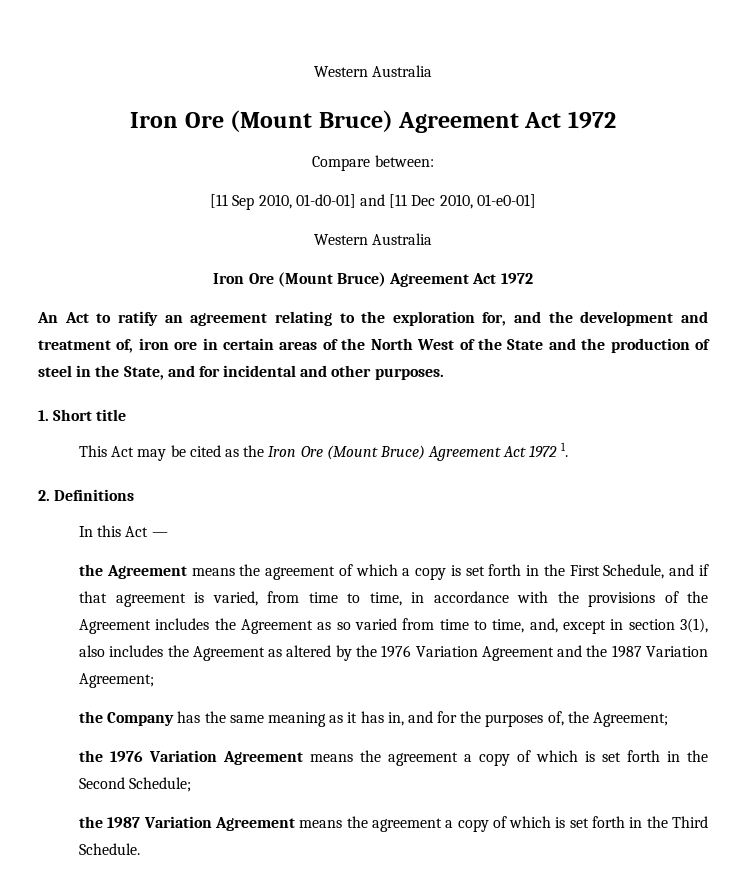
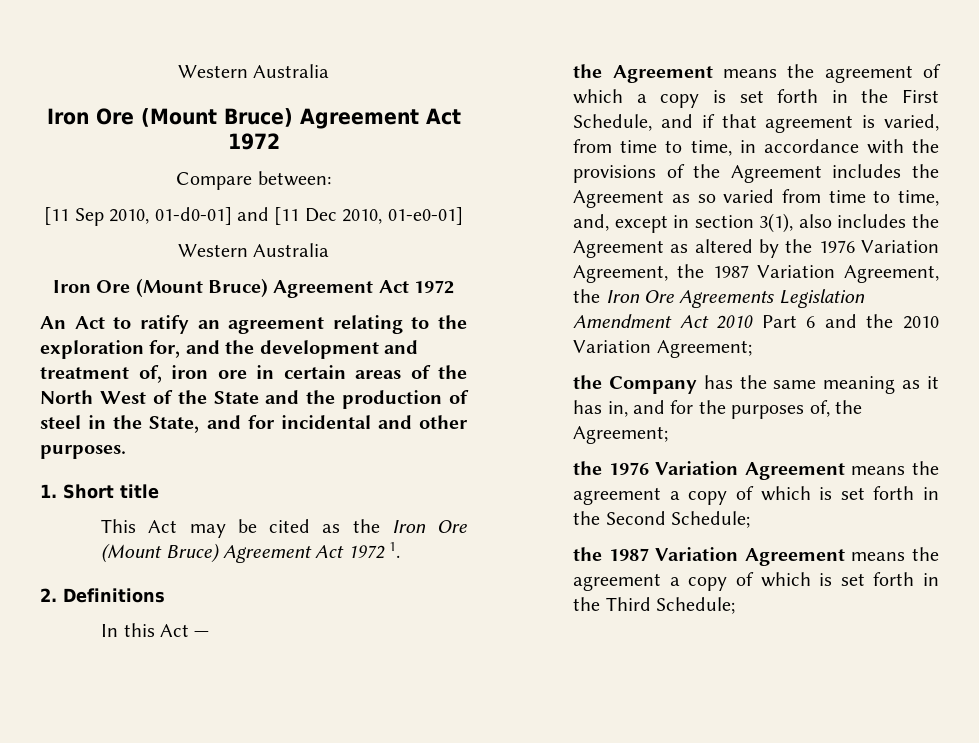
[481,645,642,661] Agreement and the 1987 -> [573,264,939,283] [573,289,865,308] [573,314,939,329] Agreement, the 1987 Variation Agreement, the Iron Ore Agreements Legislation Amendment Act 2010 Part 6 and the 2010
[79,843,141,855] Schedule. -> [655,597,735,614] Schedule;

